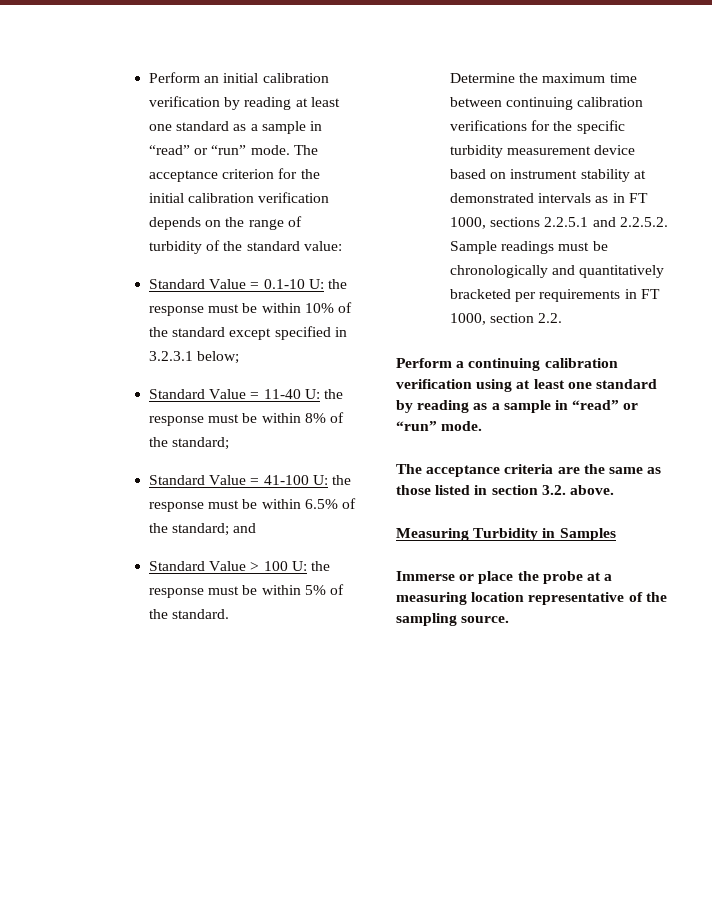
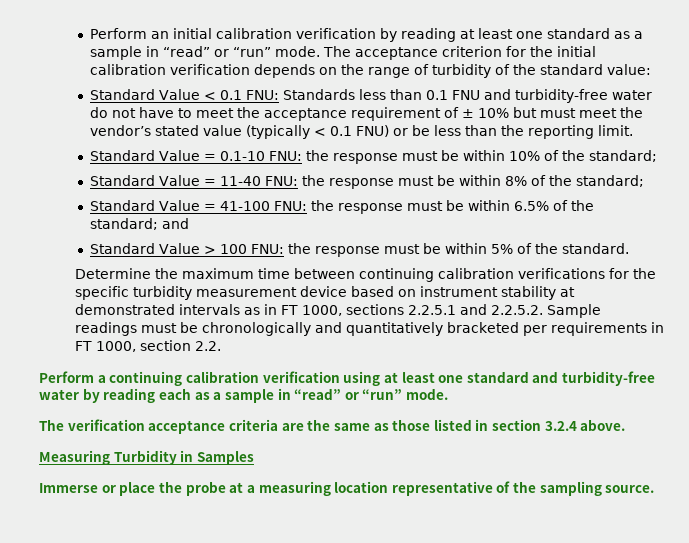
(342, 246) none -> [90,89,653,103] [90,107,644,121] [90,125,634,139] // Standard Value < 0.1 FNU: Standards less than 0.1 FNU and turbidity-free water do not have to meet the acceptance requirement of ± 10% but must meet the vendor’s stated value (typically < 0.1 FNU) or be less than the reporting limit.
[308,279,324,289] U: -> [269,151,303,161] FNU:
[172,326,347,340] [149,351,240,364] standard except specified in 3.2.3.1 below; -> [589,150,658,162] standard;
[304,389,320,399] U: -> [265,176,299,186] FNU:
[312,475,328,485] U: -> [274,201,308,211] FNU:
[291,561,307,571] U: -> [251,244,285,254] FNU:
[396,400,470,413] by reading -> [532,371,656,386] [39,388,191,403] and turbidity-free water by reading each
(422, 469) none -> [67,419,145,431] verification
[541,485,566,495] 3.2. -> [544,421,577,431] 3.2.4

